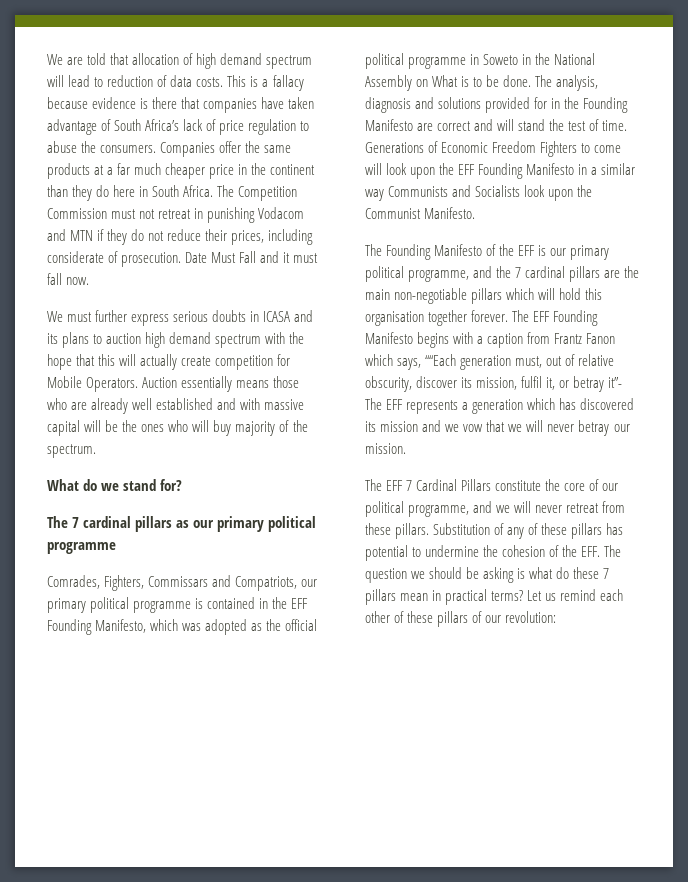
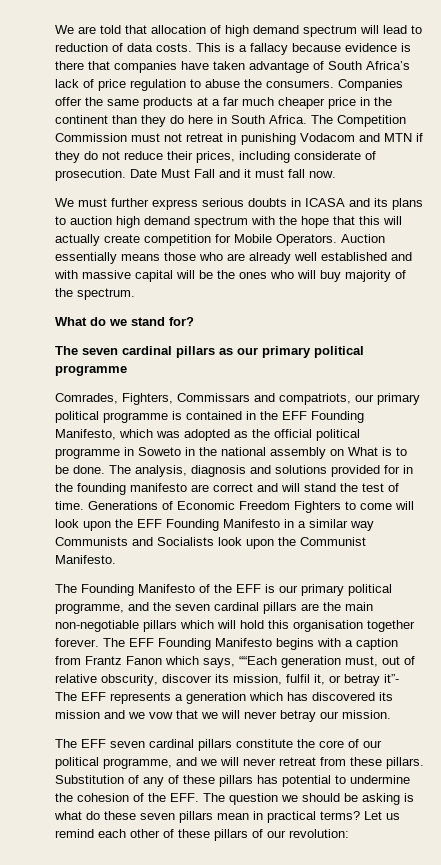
[72,517,80,528] 7 -> [82,348,118,355] seven
[235,576,298,591] Compatriots, -> [279,393,351,405] compatriots,
[554,53,596,65] [365,75,412,91] National Assembly -> [221,447,326,459] national assembly
[583,97,629,113] [365,119,413,131] Founding Manifesto -> [77,483,187,495] founding manifesto
[515,267,522,278] 7 -> [175,604,210,611] seven
[406,479,492,491] 7 Cardinal Pillars -> [110,739,232,751] seven cardinal pillars
[603,568,610,579] 7 -> [140,813,175,820] seven

